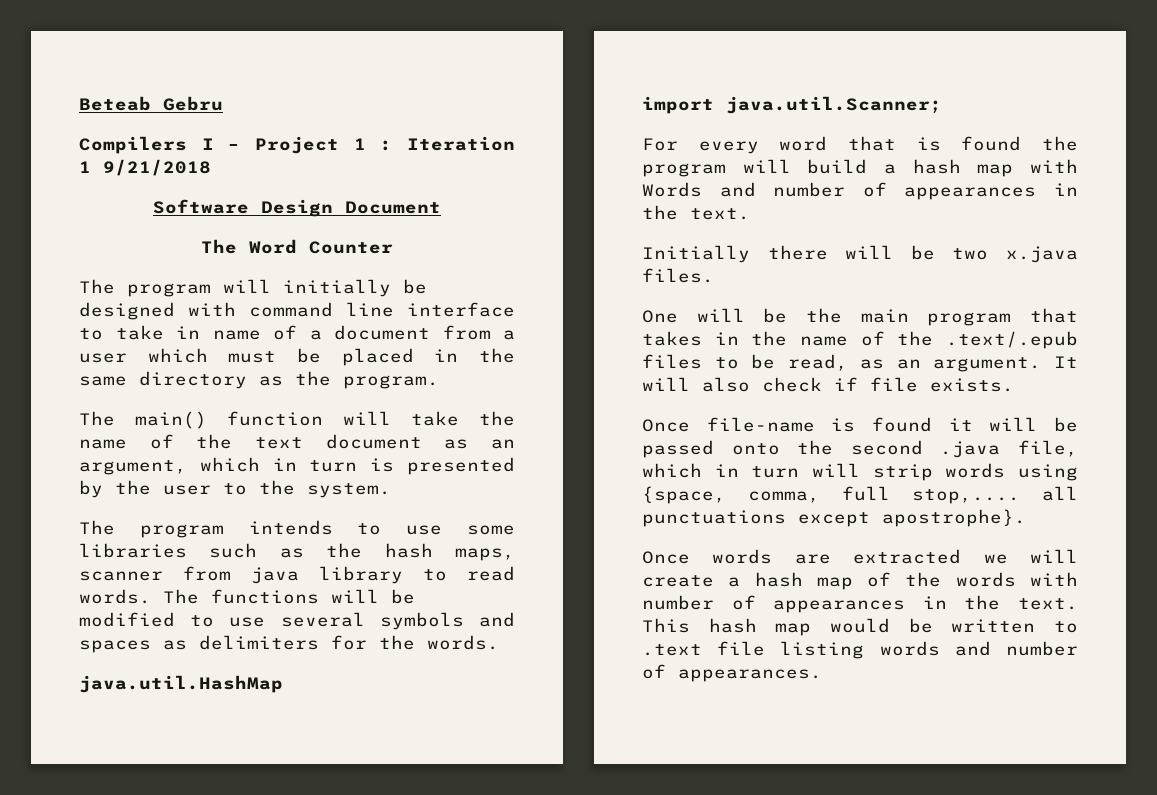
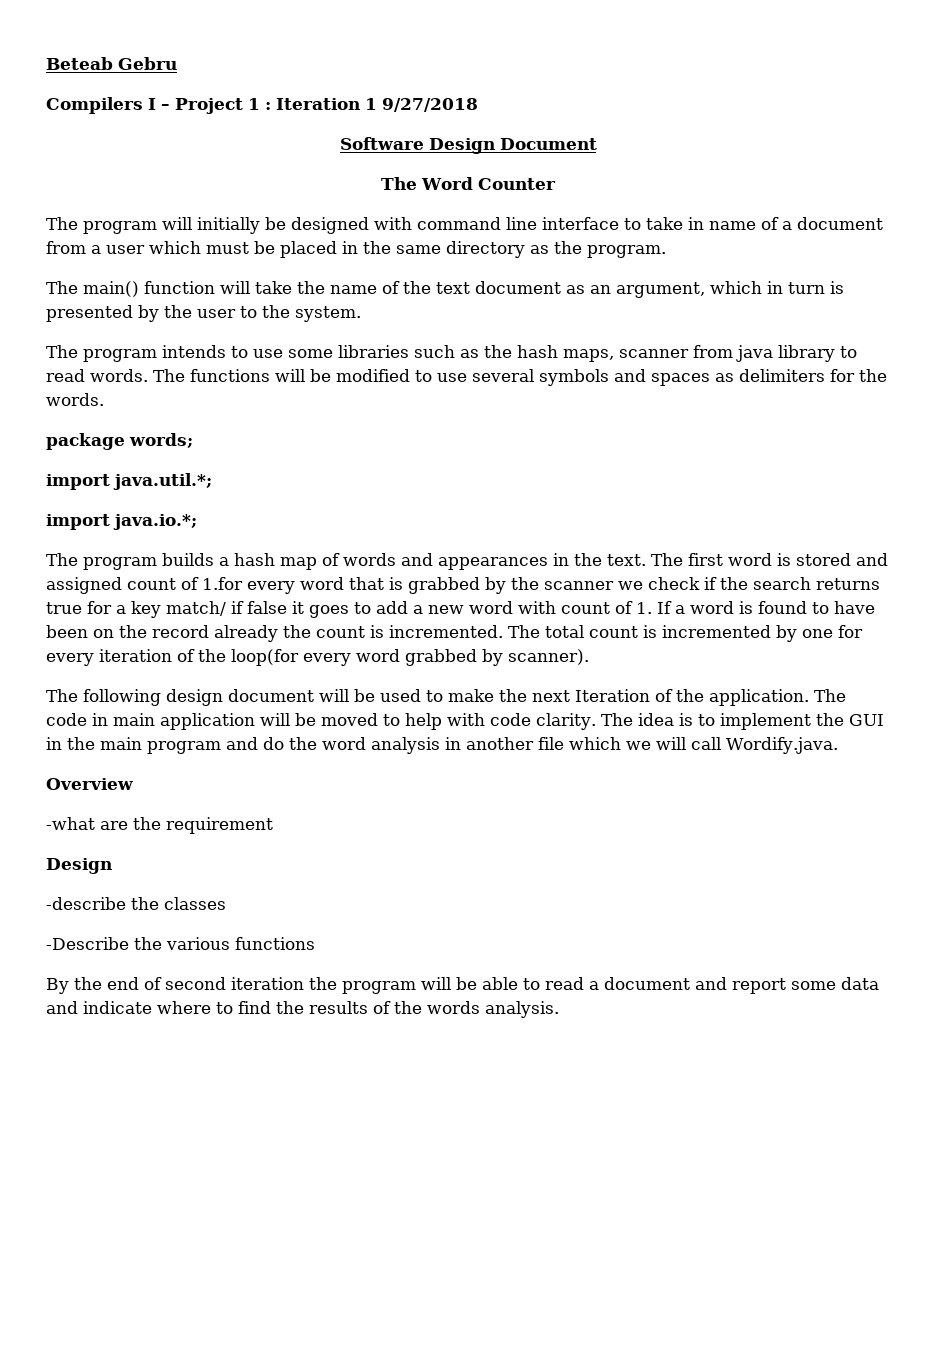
[103,159,211,176] 9/21/2018 -> [382,98,478,112] 9/27/2018
[79,675,283,693] [642,96,942,114] [642,136,1078,154] [642,159,1078,177] [642,182,1078,200] [642,205,750,220] [642,245,1078,263] [642,268,714,283] [642,308,1078,326] [642,331,1078,349] [642,354,1078,372] [642,377,1014,392] [642,417,1078,432] [642,440,1078,458] [642,463,1078,481] [642,486,1078,504] [642,509,1026,527] [642,549,1078,564] [642,572,1078,590] [642,595,1078,613] [642,618,1078,636] [642,641,1078,659] [642,664,822,682] java.util.HashMap // import java.util.Scanner; // For every word that is found the program will build a hash map with Words and number of appearances in the text. // Initially there will be two x.java files. // One will be the main program that takes in the name of the .text/.epub files to be read, as an argument. It will also check if file exists. // Once file-name is found it will be passed onto the second .java file, which in turn will strip words using {space, comma, full stop,.... all punctuations except apostrophe}. // Once words are extracted we will create a hash map of the words with number of appearances in the text. This hash map would be written to .text file listing words and number of appearances. -> [46,433,193,450] [46,473,212,490] [46,514,197,530] [46,553,888,570] [46,577,880,594] [46,601,875,618] [46,625,863,642] [46,649,589,666] [46,689,846,706] [46,713,884,730] [46,737,838,754] [46,778,133,790] [46,817,273,834] [46,858,112,874] [46,897,226,910] [46,937,315,950] [46,977,879,994] [46,1001,559,1018] package words; // import java.util.*; // import java.io.*; // The program builds a hash map of words and appearances in the text. The first word is stored and assigned count of 1.for every word that is grabbed by the scanner we check if the search returns true for a key match/ if false it goes to add a new word with count of 1. If a word is found to have been on the record already the count is incremented. The total count is incremented by one for every iteration of the loop(for every word grabbed by scanner). // The following design document will be used to make the next Iteration of the application. The code in main application will be moved to help with code clarity. The idea is to implement the GUI in the main program and do the word analysis in another file which we will call Wordify.java. // Overview // -what are the requirement // Design // -describe the classes // -Describe the various functions // By the end of second iteration the program will be able to read a document and report some data and indicate where to find the results of the words analysis.

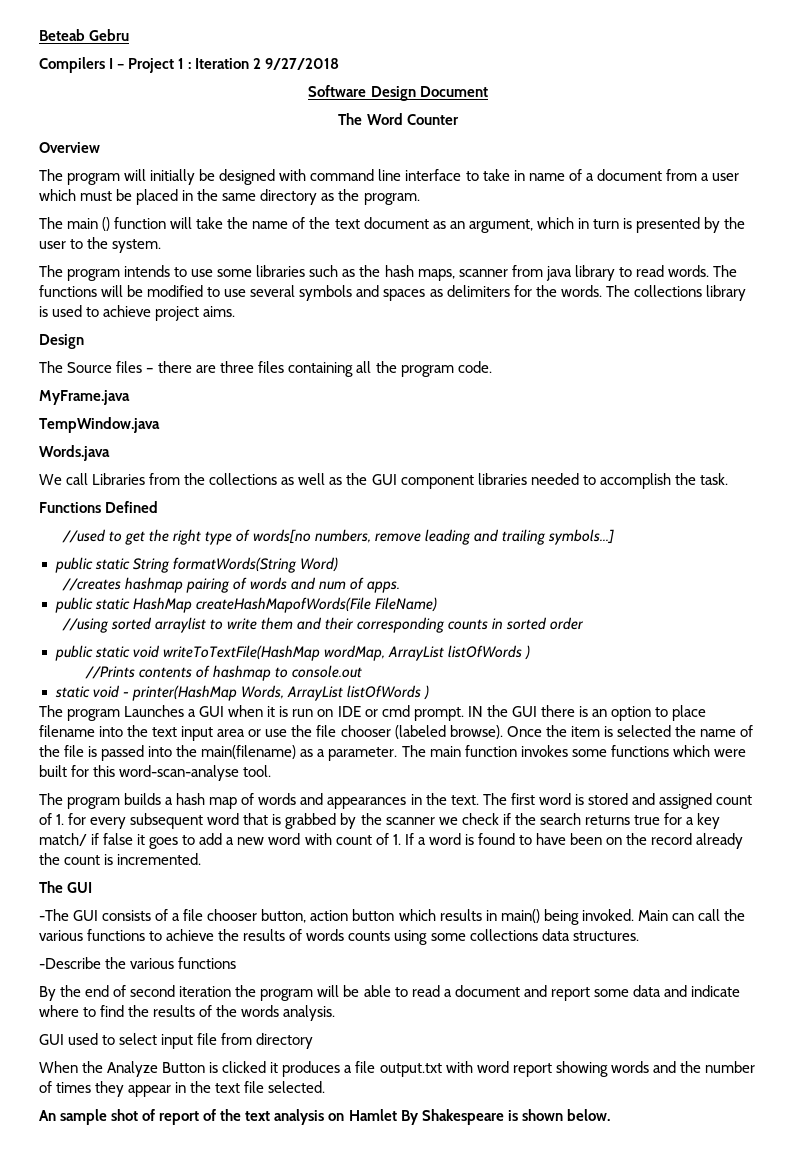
[365,98,377,110] 1 -> [253,58,262,69] 2
(556, 184) none -> [39,142,100,153] // Overview
[83,281,139,297] main() -> [67,217,111,231] main ()
[46,433,193,450] [46,473,212,490] [46,514,197,530] // package words; // import java.util.*; // import java.io.*; -> [605,285,746,301] [39,305,236,321] [39,334,84,349] [39,361,492,377] [39,390,130,405] [39,417,160,433] [39,445,110,461] [39,473,728,489] [39,501,159,513] [61,529,615,545] [54,557,338,573] [61,577,400,593] [54,597,437,613] [61,617,585,633] [54,645,530,661] [85,665,363,681] [54,685,429,701] [39,705,707,721] [39,725,753,741] [39,745,746,761] [39,765,272,781] The collections library is used to achieve project aims. // Design // The Source files – there are three files containing all the program code. // MyFrame.java // TempWindow.java // Words.java // We call Libraries from the collections as well as the GUI component libraries needed to accomplish the task. // Functions Defined // //used to get the right type of words[no numbers, remove leading and trailing symbols...] // public static String formatWords(String Word) // //creates hashmap pairing of words and num of apps. // public static HashMap createHashMapofWords(File FileName) // //using sorted arraylist to write them and their corresponding counts in sorted order // public static void writeToTextFile(HashMap wordMap, ArrayList listOfWords ) // //Prints contents of hashmap to console.out // static void - printer(HashMap Words, ArrayList listOfWords ) // The program Launches a GUI when it is run on IDE or cmd prompt. IN the GUI there is an option to place filename into the text input area or use the file chooser (labeled browse). Once the item is selected the name of the file is passed into the main(filename) as a parameter. The main function invokes some functions which were built for this word-scan-analyse tool.
[202,577,295,594] 1.for every -> [56,813,204,829] 1. for every subsequent
[508,625,863,642] [46,649,589,666] [46,689,846,706] [46,713,884,730] [46,737,838,754] [46,778,133,790] [46,817,273,834] [46,858,112,874] [46,897,226,910] The total count is incremented by one for every iteration of the loop(for every word grabbed by scanner). // The following design document will be used to make the next Iteration of the application. The code in main application will be moved to help with code clarity. The idea is to implement the GUI in the main program and do the word analysis in another file which we will call Wordify.java. // Overview // -what are the requirement // Design // -describe the classes -> [39,881,93,893] [39,909,745,925] [39,929,639,945] // The GUI // -The GUI consists of a file chooser button, action button which results in main() being invoked. Main can call the various functions to achieve the results of words counts using some collections data structures.
(559, 1009) none -> [39,1033,314,1049] [39,1061,755,1077] [39,1081,326,1097] [39,1109,610,1125] // GUI used to select input file from directory // When the Analyze Button is clicked it produces a file output.txt with word report showing words and the number of times they appear in the text file selected. // An sample shot of report of the text analysis on Hamlet By Shakespeare is shown below.

